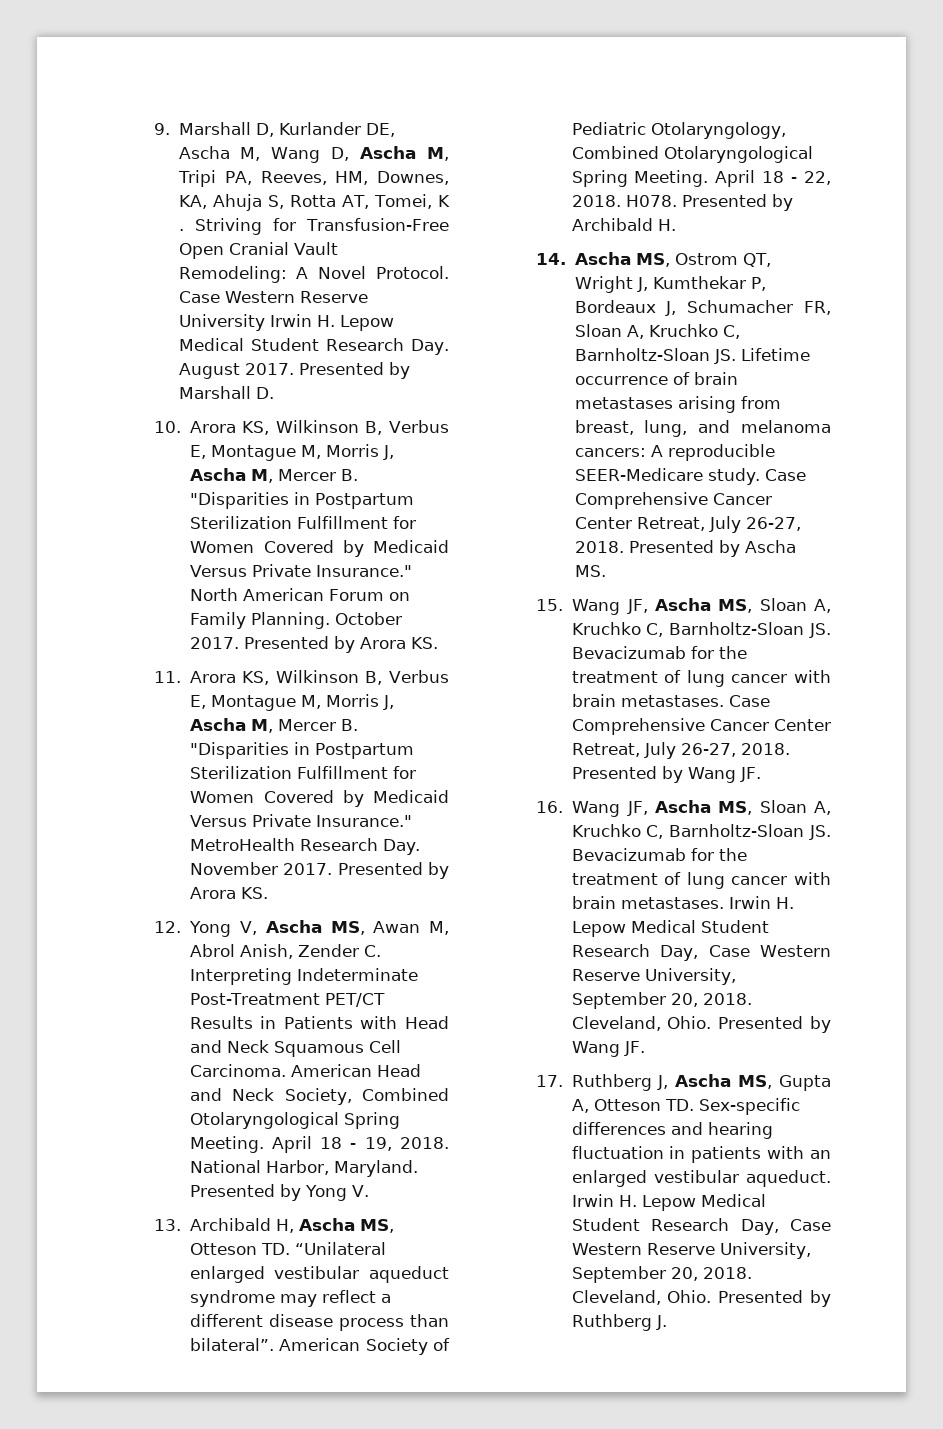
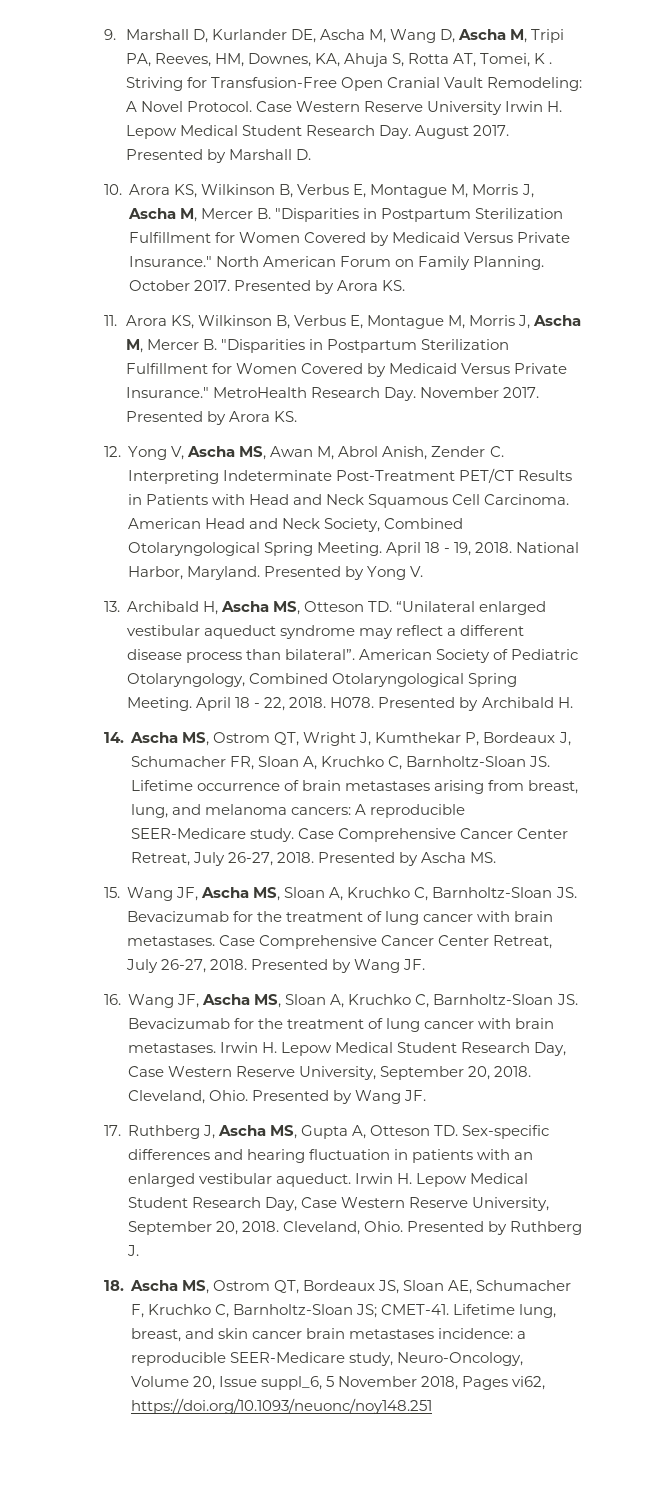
(667, 1322) none -> [103,1280,572,1294] [131,1304,557,1318] [131,1328,527,1342] [131,1352,524,1366] [131,1376,546,1390] [131,1398,433,1414] // 18. Ascha MS, Ostrom QT, Bordeaux JS, Sloan AE, Schumacher F, Kruchko C, Barnholtz-Sloan JS; CMET-41. Lifetime lung, breast, and skin cancer brain metastases incidence: a reproducible SEER-Medicare study, Neuro-Oncology, Volume 20, Issue suppl_6, 5 November 2018, Pages vi62, https://doi.org/10.1093/neuonc/noy148.251

